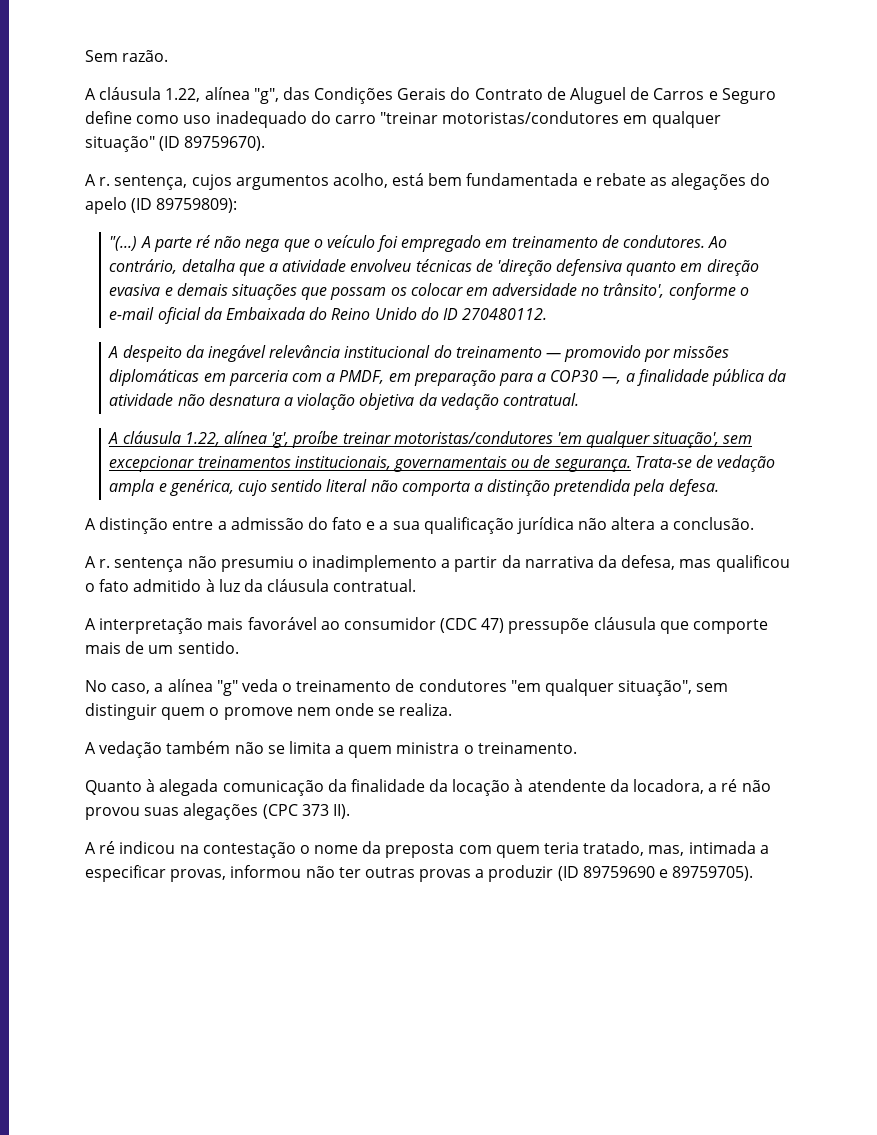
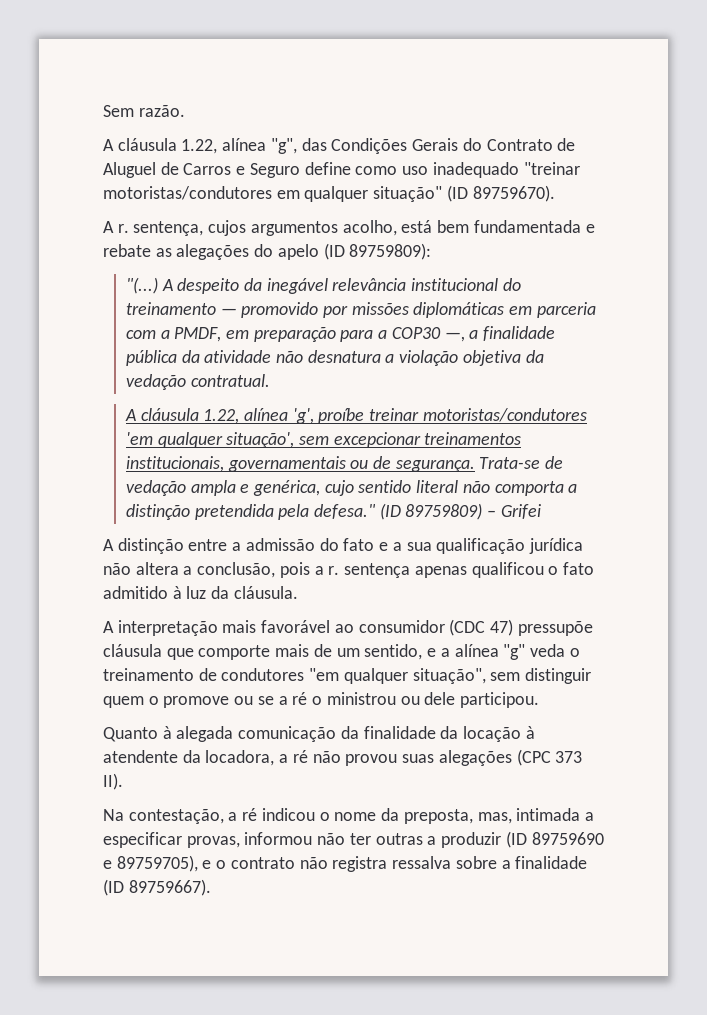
[310,111,376,124] do carro -> (519, 170) none
[153,235,728,252] [109,259,759,276] [109,283,749,300] [109,307,548,324] [108,346,119,358] parte ré não nega que o veículo foi empregado em treinamento de condutores. Ao contrário, detalha que a atividade envolveu técnicas de 'direção defensiva quanto em direção evasiva e demais situações que possam os colocar em adversidade no trânsito', conforme o e-mail oficial da Embaixada do Reino Unido do ID 270480112. // A -> (173, 285) none
[668,479,719,496] defesa. -> [314,503,541,520] defesa." (ID 89759809) – Grifei
[672,517,754,530] [85,555,712,572] conclusão. // A r. sentença não presumiu o inadimplemento a partir da narrativa da defesa, mas -> [197,562,467,578] conclusão, pois a r. sentença apenas
[267,579,417,592] cláusula contratual. -> [233,586,298,599] cláusula.
[177,641,239,654] [85,680,151,694] sentido. // No caso, -> [364,644,437,660] sentido, e
[296,703,453,716] [85,741,577,758] nem onde se realiza. // A vedação também não se limita a quem ministra o treinamento. -> [234,692,539,708] ou se a ré o ministrou ou dele participou.
[85,841,645,858] A ré indicou na contestação o nome da preposta com quem teria tratado, -> [103,808,473,824] Na contestação, a ré indicou o nome da preposta,
[419,869,472,882] provas -> (423, 839) none
[672,866,754,881] 89759705). -> [116,855,588,872] [103,879,211,896] 89759705), e o contrato não registra ressalva sobre a finalidade (ID 89759667).

